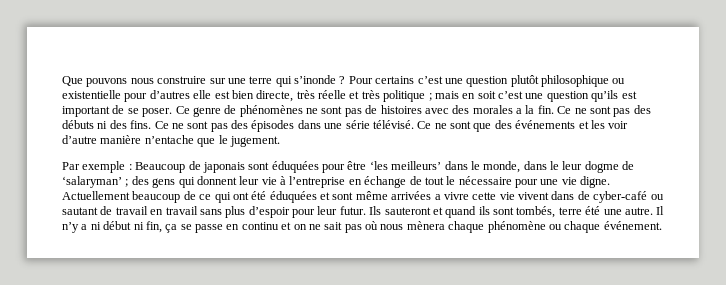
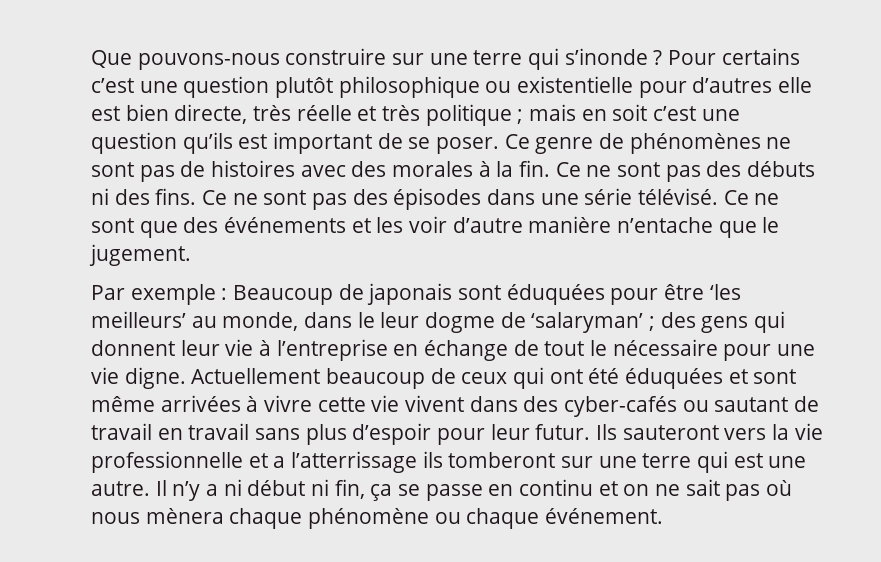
[86,78,154,87] pouvons nous -> [137,53,280,70] pouvons-nous
[516,108,522,114] a -> [478,161,491,177] à
[444,161,480,170] dans le -> [191,316,217,328] au
[199,194,212,200] ce -> [461,372,508,384] ceux
[434,194,441,200] a -> [246,396,259,412] à
[577,191,648,203] de cyber-café -> [523,396,678,417] des cyber-cafés
[432,206,601,218] et quand ils sont tombés, terre été -> [724,423,823,440] [91,451,763,473] vers la vie professionnelle et a l’atterrissage ils tomberont sur une terre qui est

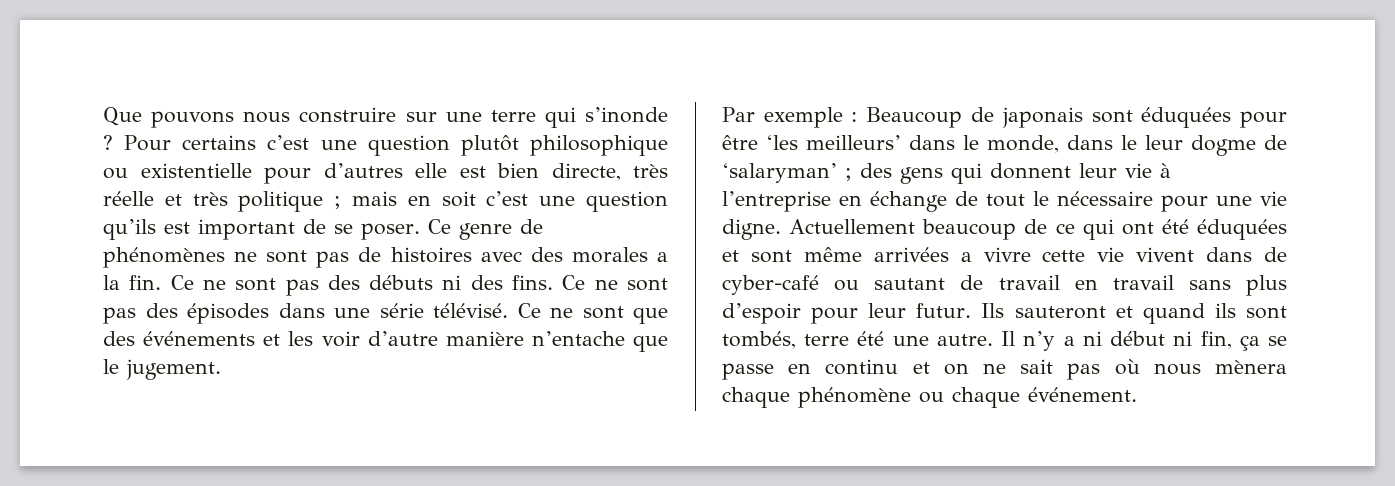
[137,53,280,70] pouvons-nous -> [151,111,291,128] pouvons nous
[478,161,491,177] à -> [656,252,668,262] a
[191,316,217,328] au -> [909,135,979,150] dans le
[461,372,508,384] ceux -> [1055,223,1075,234] ce
[246,396,259,412] à -> [960,252,972,262] a
[523,396,678,417] des cyber-cafés -> [1264,247,1287,262] [722,275,819,295] de cyber-café
[724,423,823,440] [91,451,763,473] vers la vie professionnelle et a l’atterrissage ils tomberont sur une terre qui est -> [1115,303,1287,324] [722,331,885,349] et quand ils sont tombés, terre été

